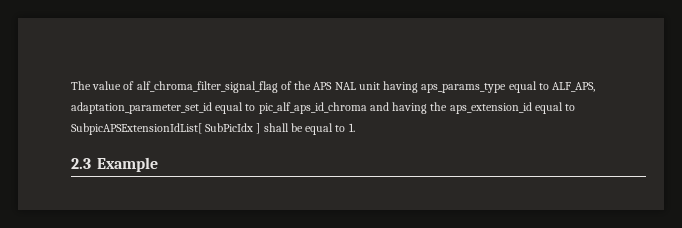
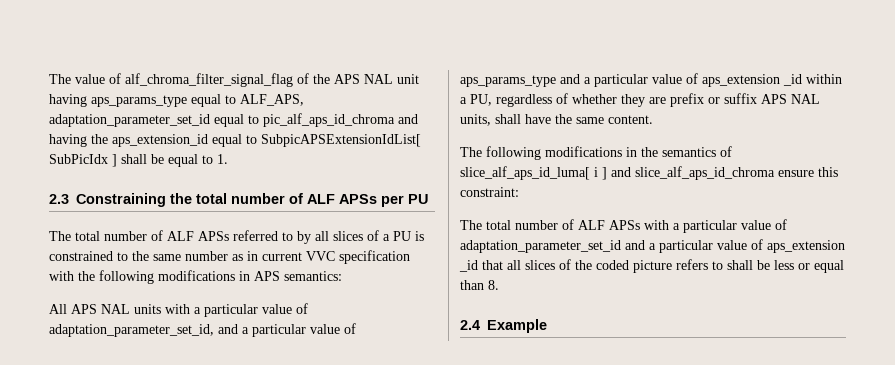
(91, 163) none -> [76,193,428,207] [49,230,424,244] [49,250,410,264] [49,270,342,284] [49,303,308,317] [49,323,356,337] [460,73,842,87] [460,93,820,107] [460,114,653,126] [460,146,732,160] [460,166,838,180] [460,187,519,197] [460,219,787,233] [460,239,845,253] [459,259,844,273] [460,280,499,290] [460,320,480,330] Constraining the total number of ALF APSs per PU // The total number of ALF APSs referred to by all slices of a PU is constrained to the same number as in current VVC specification with the following modifications in APS semantics: // All APS NAL units with a particular value of adaptation_parameter_set_id, and a particular value of aps_params_type and a particular value of aps_extension _id within a PU, regardless of whether they are prefix or suffix APS NAL units, shall have the same content. // The following modifications in the semantics of slice_alf_aps_id_luma[ i ] and slice_alf_aps_id_chroma ensure this constraint: // The total number of ALF APSs with a particular value of adaptation_parameter_set_id and a particular value of aps_extension _id that all slices of the coded picture refers to shall be less or equal than 8. // 2.4

